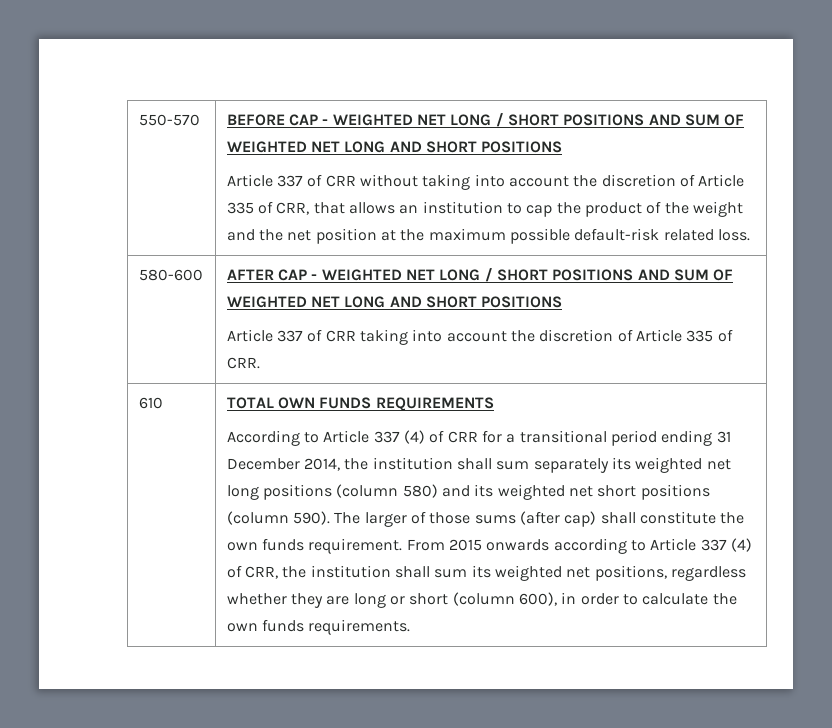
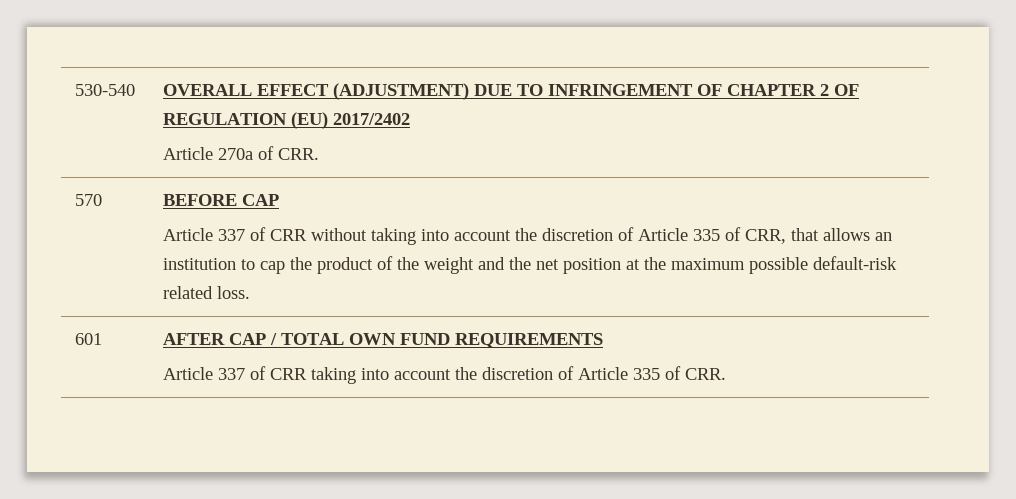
[138,114,200,126] [226,113,745,127] [226,141,563,153] 550-570 | BEFORE CAP - WEIGHTED NET LONG / SHORT POSITIONS AND SUM OF WEIGHTED NET LONG AND SHORT POSITIONS -> [74,84,135,96] [162,83,859,100] [162,112,410,129] [162,146,319,160] [74,194,102,206] [162,194,279,206] 530-540 | OVERALL EFFECT (ADJUSTMENT) DUE TO INFRINGEMENT OF CHAPTER 2 OF REGULATION (EU) 2017/2402 // Article 270a of CRR. // 570 | BEFORE CAP
[138,269,203,281] 580-600 -> [74,333,102,345] 601
[311,268,734,282] [226,296,563,308] - WEIGHTED NET LONG / SHORT POSITIONS AND SUM OF WEIGHTED NET LONG AND SHORT POSITIONS -> [269,333,603,348] / TOTAL OWN FUND REQUIREMENTS
[138,397,163,409] [226,397,494,411] [226,430,731,446] [226,457,731,473] [226,484,710,500] [226,511,745,527] [226,538,752,554] [226,565,746,581] [226,592,737,608] [226,619,411,635] // 610 | TOTAL OWN FUNDS REQUIREMENTS // According to Article 337 (4) of CRR for a transitional period ending 31 December 2014, the institution shall sum separately its weighted net long positions (column 580) and its weighted net short positions (column 590). The larger of those sums (after cap) shall constitute the own funds requirement. From 2015 onwards according to Article 337 (4) of CRR, the institution shall sum its weighted net positions, regardless whether they are long or short (column 600), in order to calculate the own funds requirements. -> (726, 374) none

